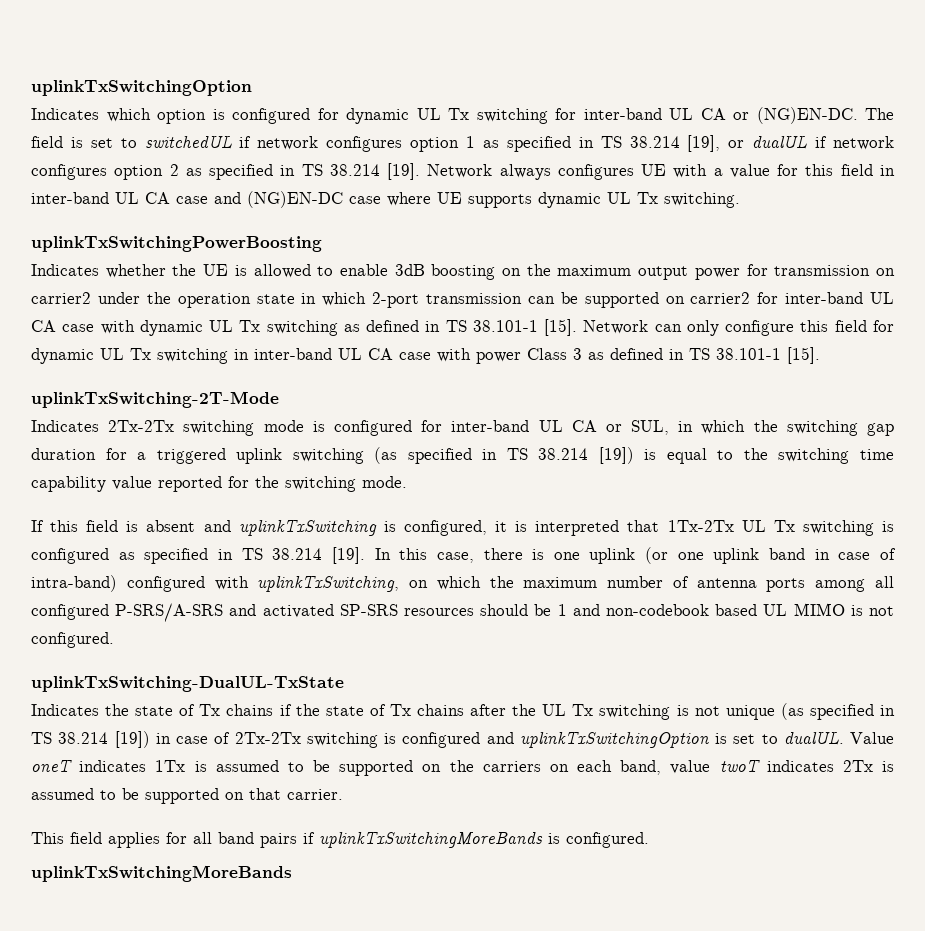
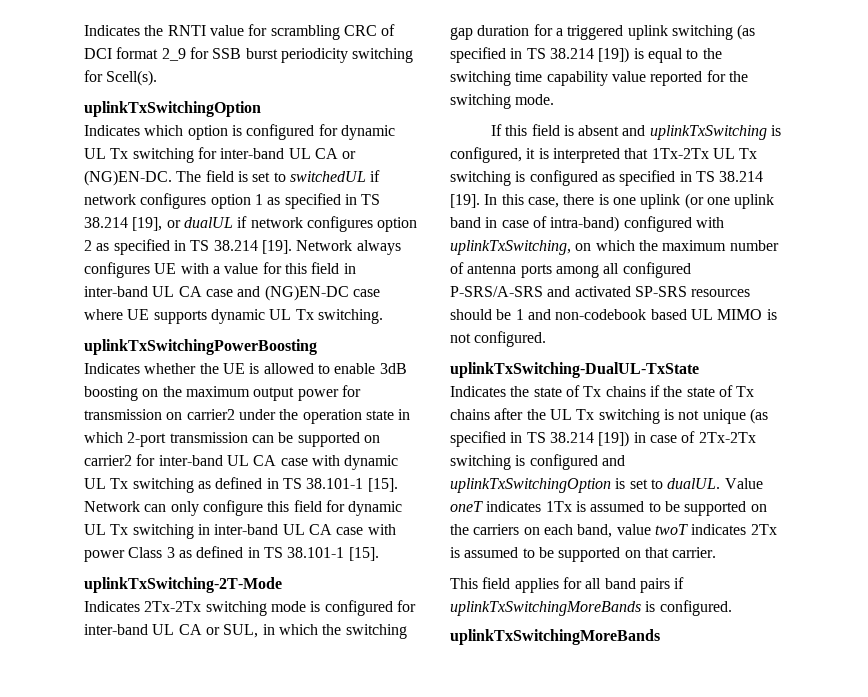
(31, 88) none -> [84,24,396,40] [84,47,414,63] [84,70,158,86] Indicates the RNTI value for scrambling CRC of DCI format 2_9 for SSB burst periodicity switching for Scell(s). //

